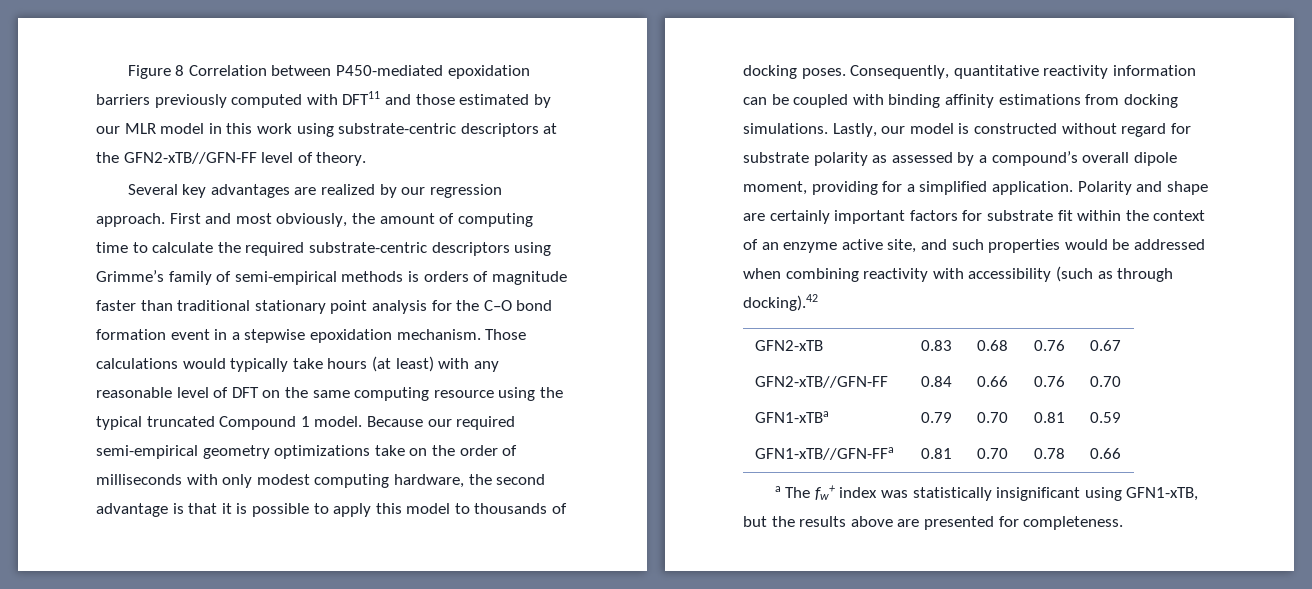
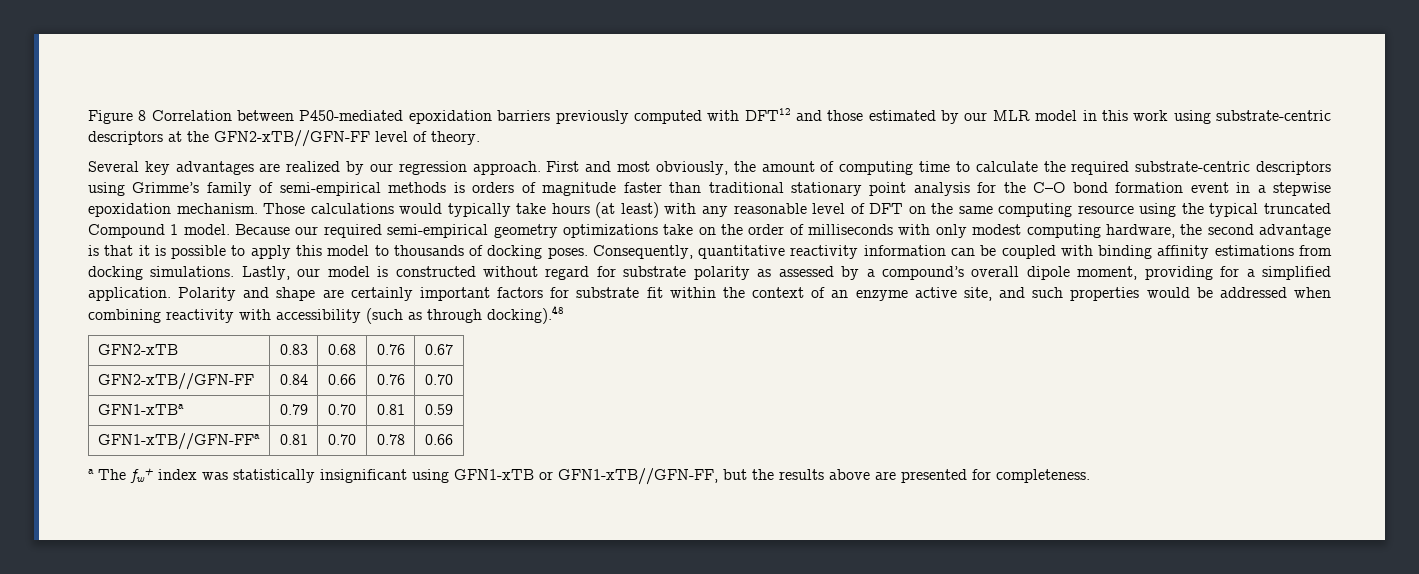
[342,91,381,105] DFT11 -> [744,108,791,121] DFT12
[743,294,818,311] docking).42 -> [487,305,564,324] docking).48
[1126,487,1199,501] GFN1-xTB, -> [454,468,718,485] GFN1-xTB or GFN1-xTB//GFN-FF,

